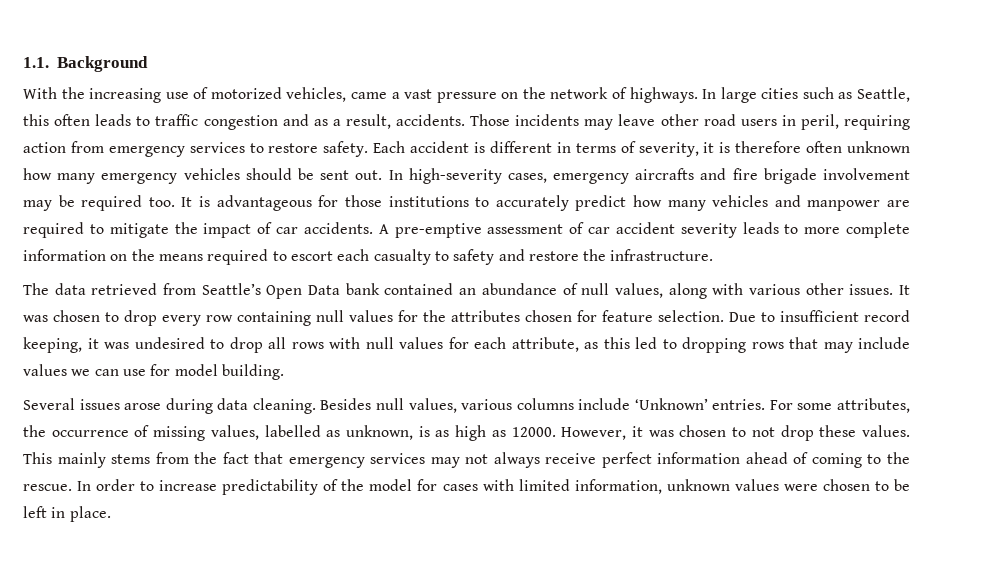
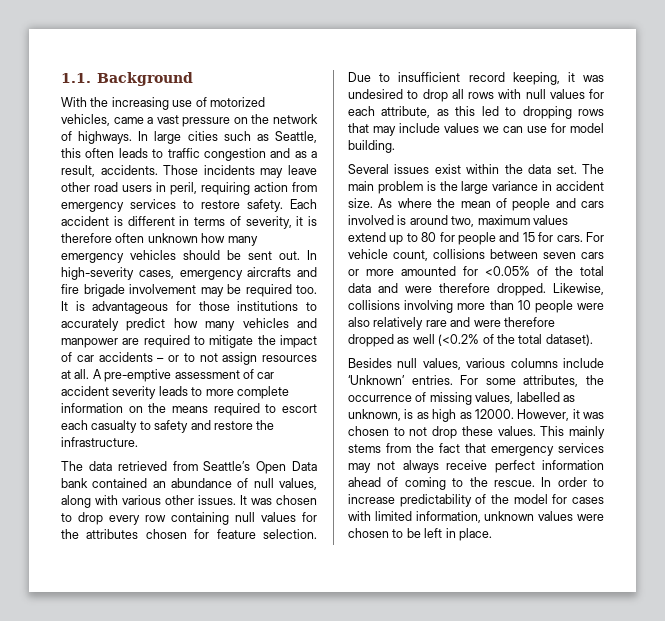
[303,222,373,234] accidents. -> [98,352,317,365] [61,369,90,379] accidents – or to not assign resources at all.
[124,398,316,414] arose during data cleaning. -> [434,164,604,174] [348,181,604,194] [348,198,604,211] [348,215,568,227] [348,232,604,245] [348,249,604,261] [348,266,604,276] [348,283,604,296] [348,300,604,313] [348,317,555,330] [348,334,593,347] exist within the data set. The main problem is the large variance in accident size. As where the mean of people and cars involved is around two, maximum values extend up to 80 for people and 15 for cars. For vehicle count, collisions between seven cars or more amounted for <0.05% of the total data and were therefore dropped. Likewise, collisions involving more than 10 people were also relatively rare and were therefore dropped as well (<0.2% of the total dataset). //

